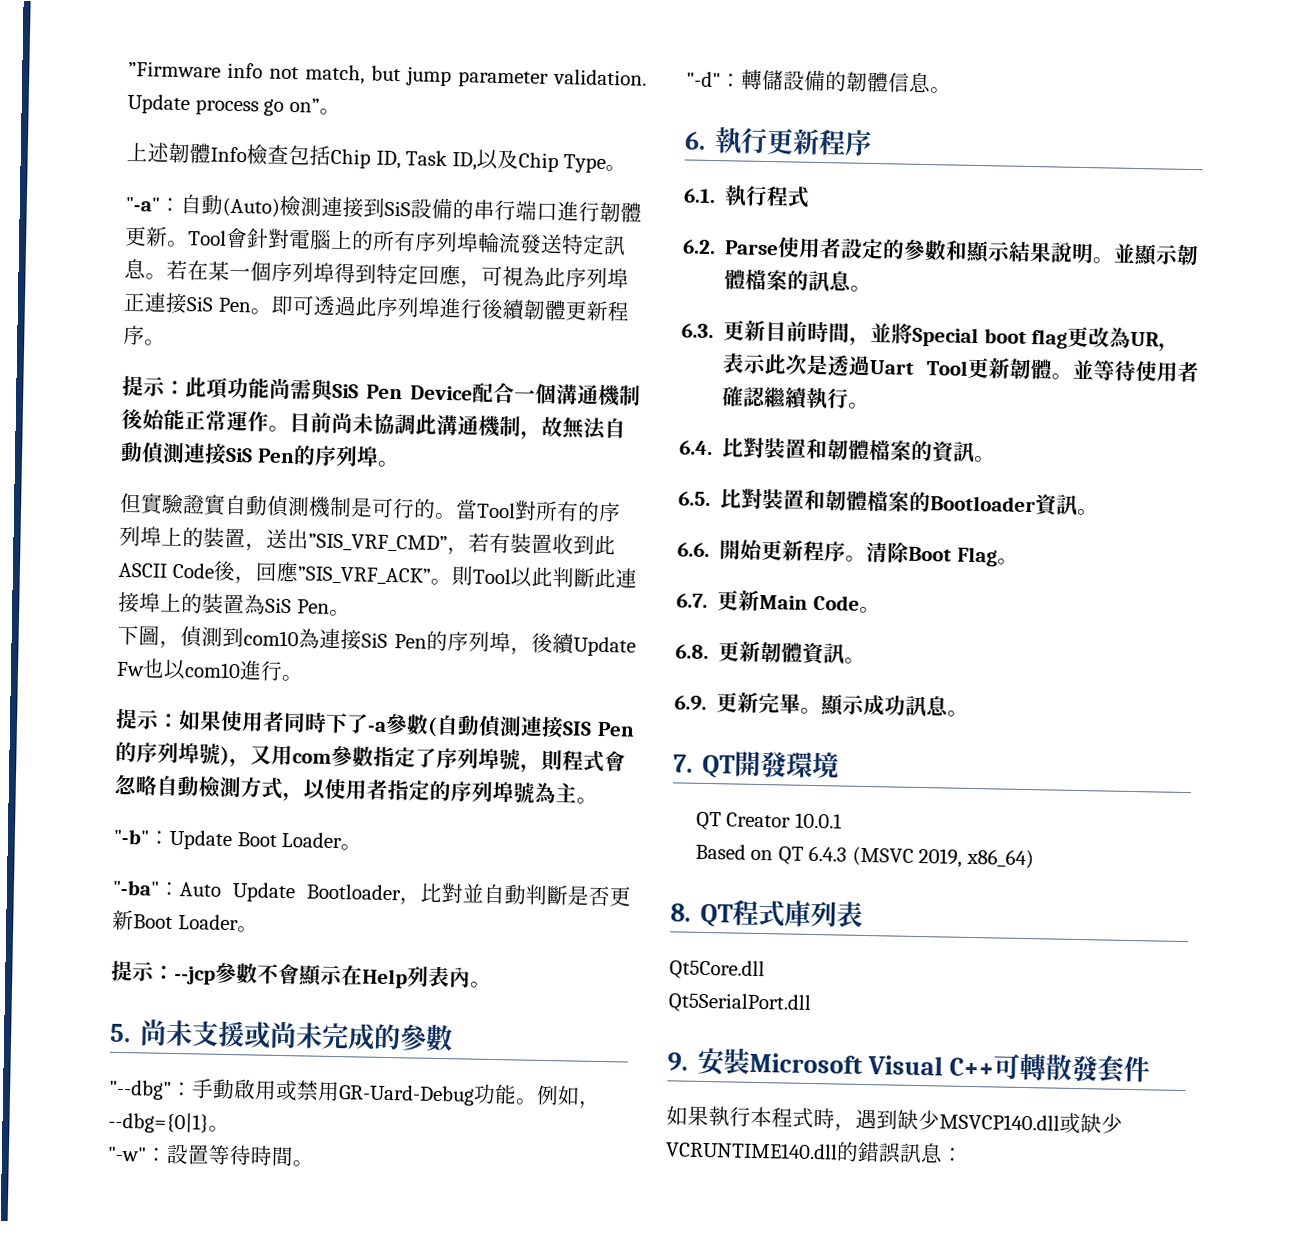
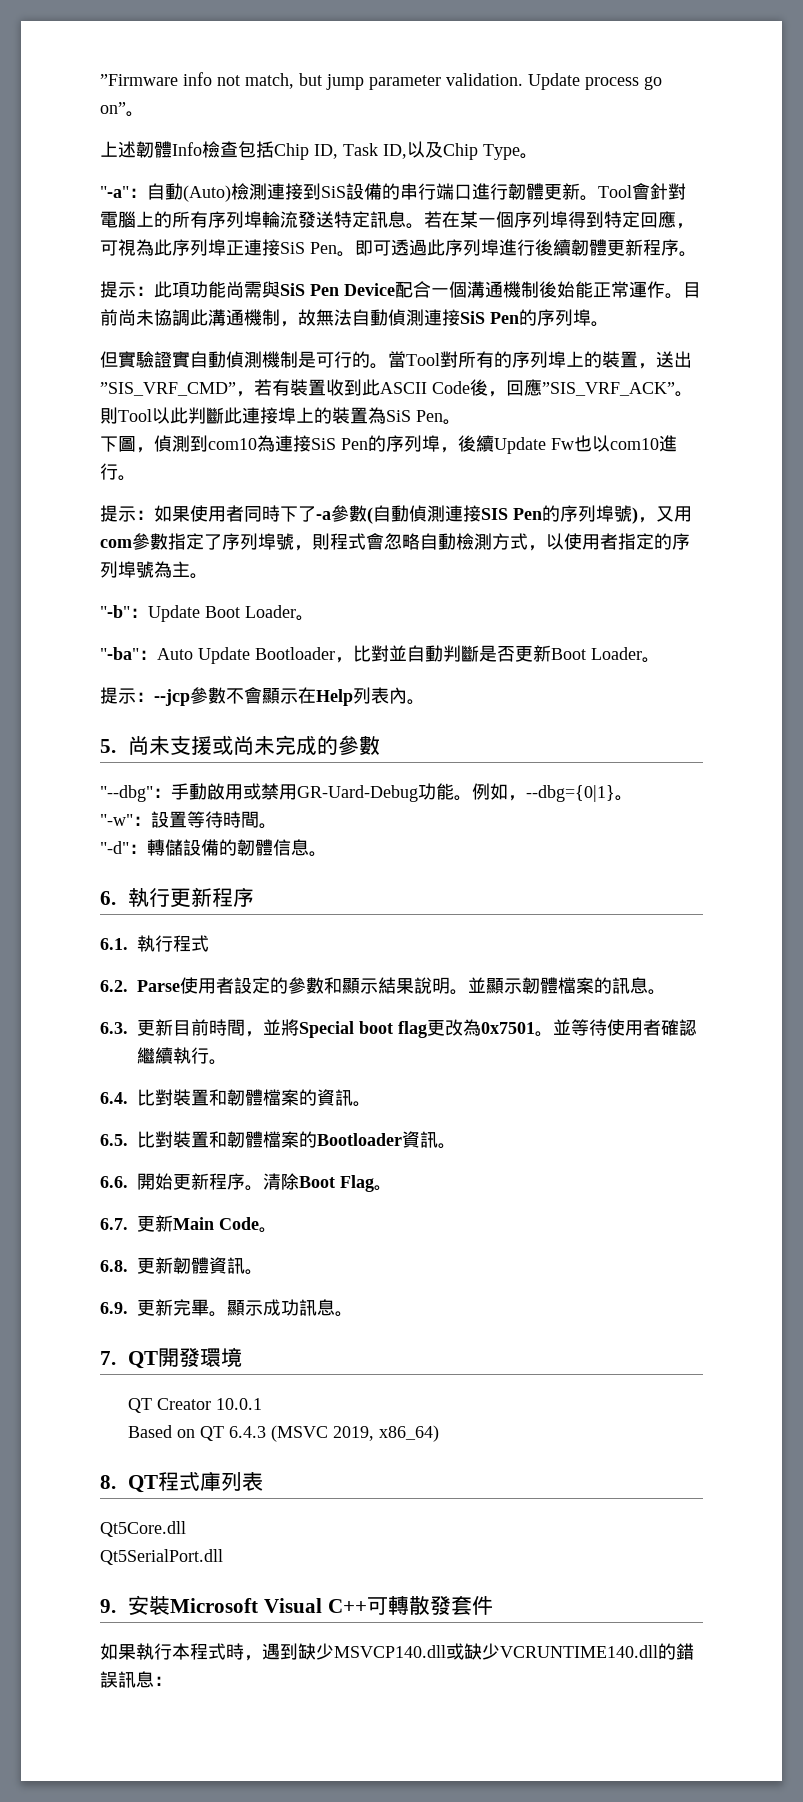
[1130,331,1181,352] [722,352,1053,380] UR，表示此次是透過Uart Tool更新韌體 -> [481,1022,535,1034] 0x7501

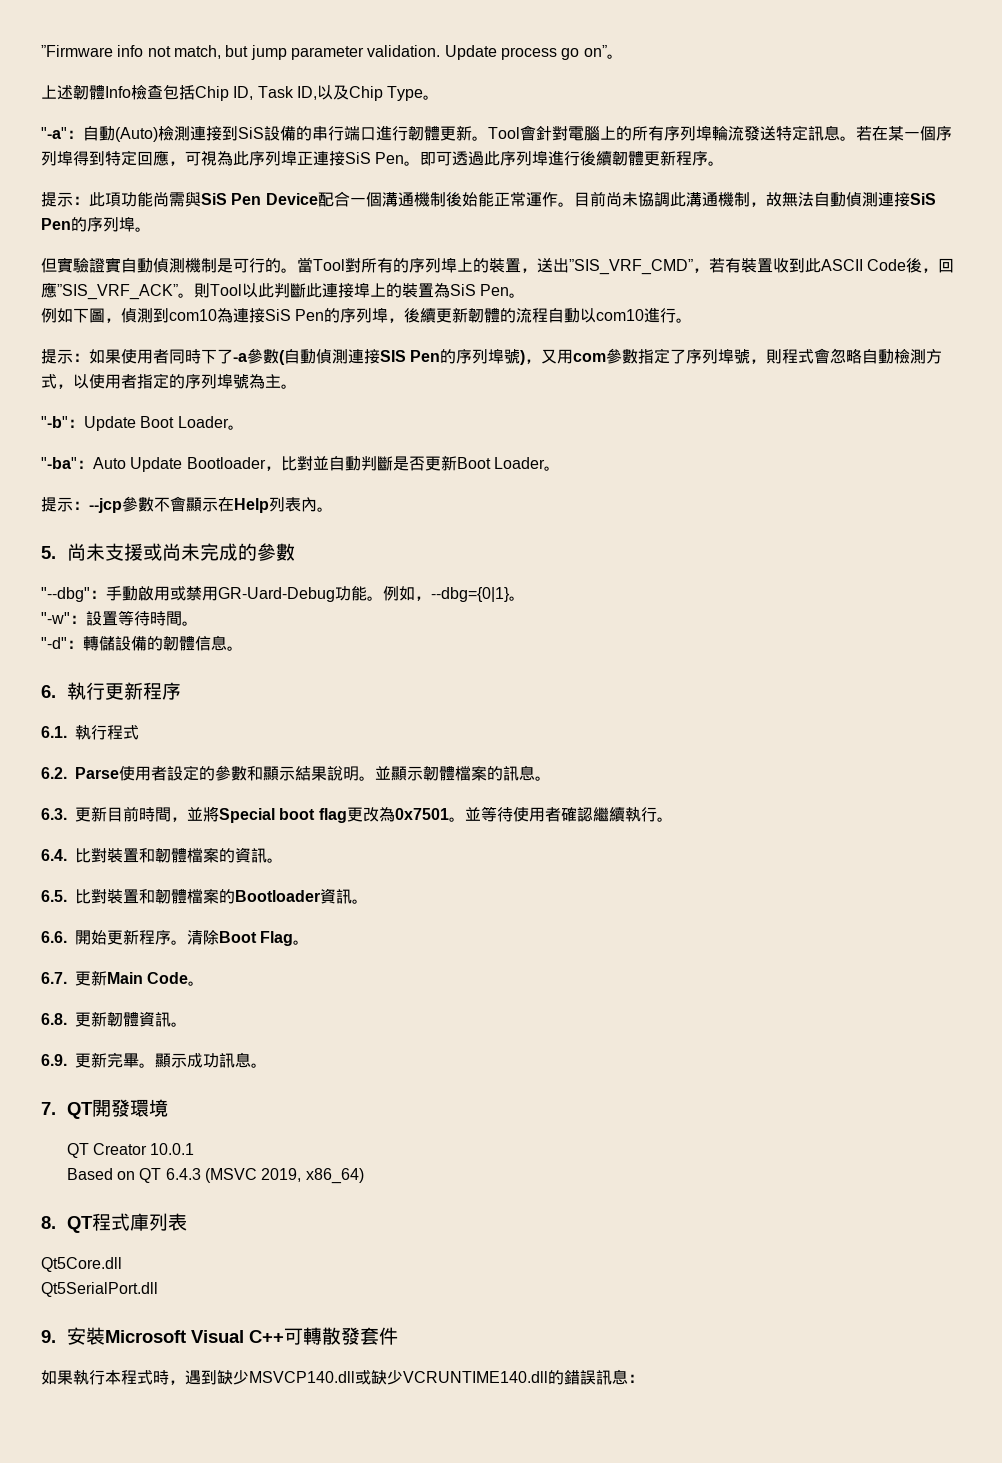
(461, 422) none -> [41,308,73,323] 例如
[494,435,592,454] Update Fw也 -> [436,307,581,323] 更新韌體的流程自動

